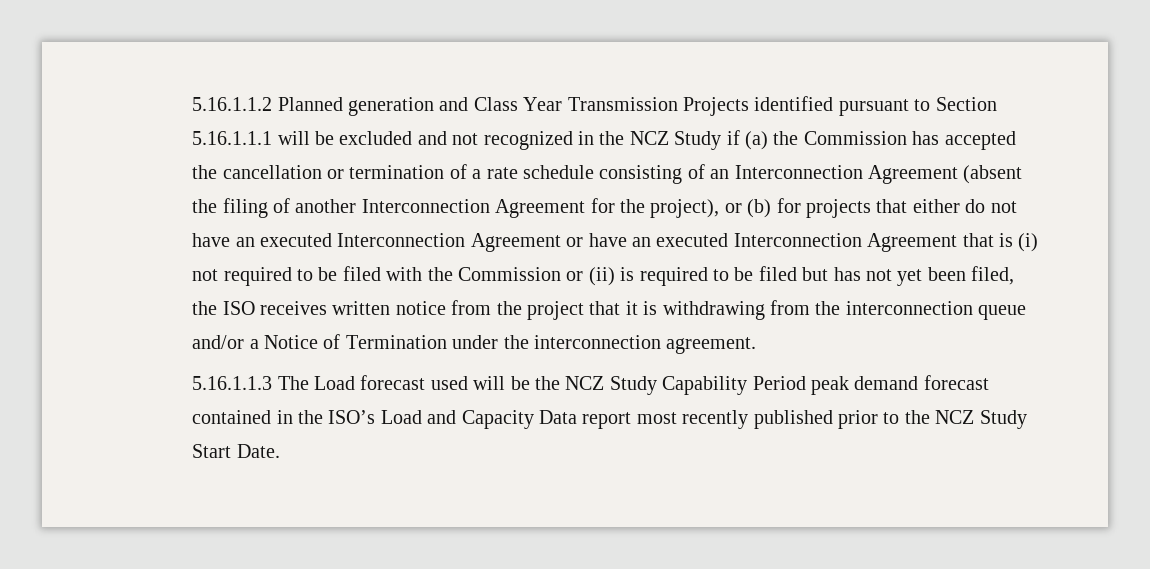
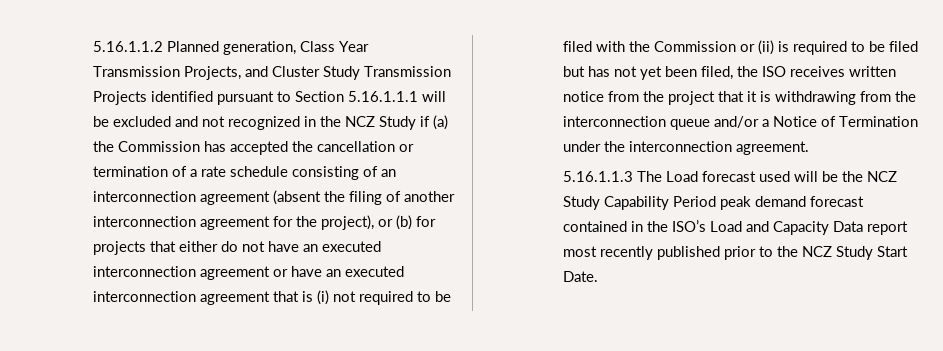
[347,97,469,116] generation and -> [222,41,296,55] generation,
(678, 104) none -> [183,66,451,80] Projects, and Cluster Study Transmission
[734,165,958,184] Interconnection Agreement -> [92,191,270,205] interconnection agreement
[361,199,586,218] Interconnection Agreement -> [92,216,270,230] interconnection agreement
[337,233,561,252] Interconnection Agreement -> [92,266,270,280] interconnection agreement
[733,233,958,252] Interconnection Agreement -> [92,291,270,305] interconnection agreement

